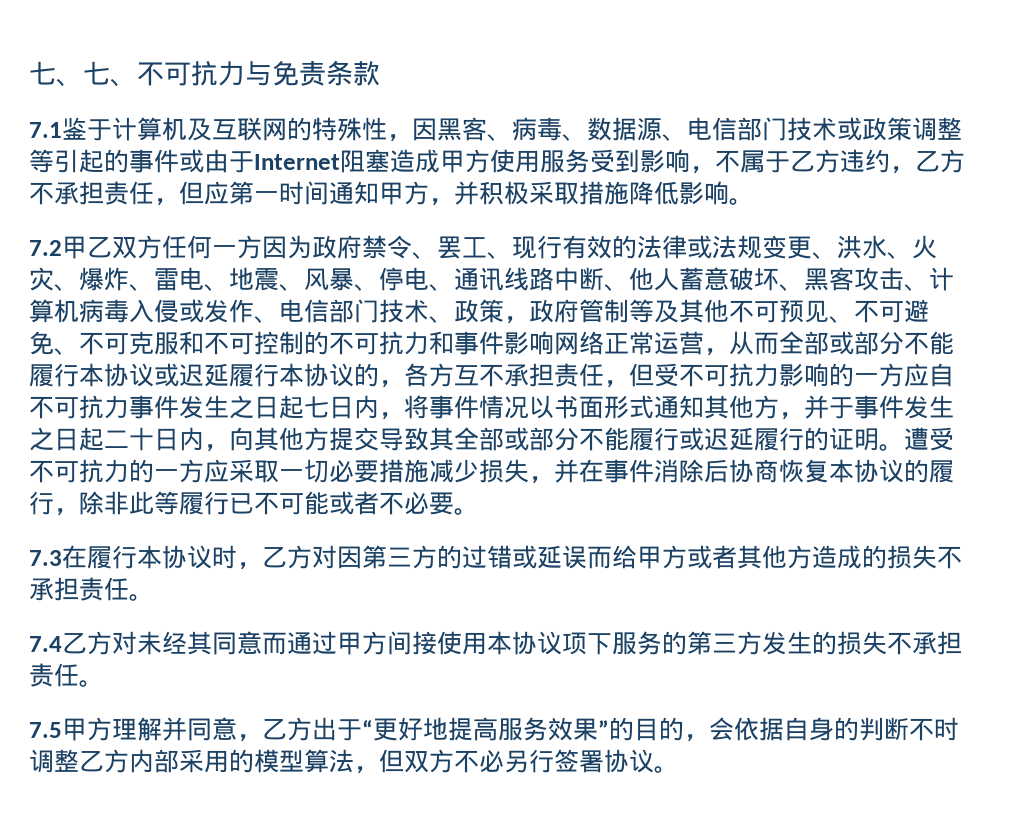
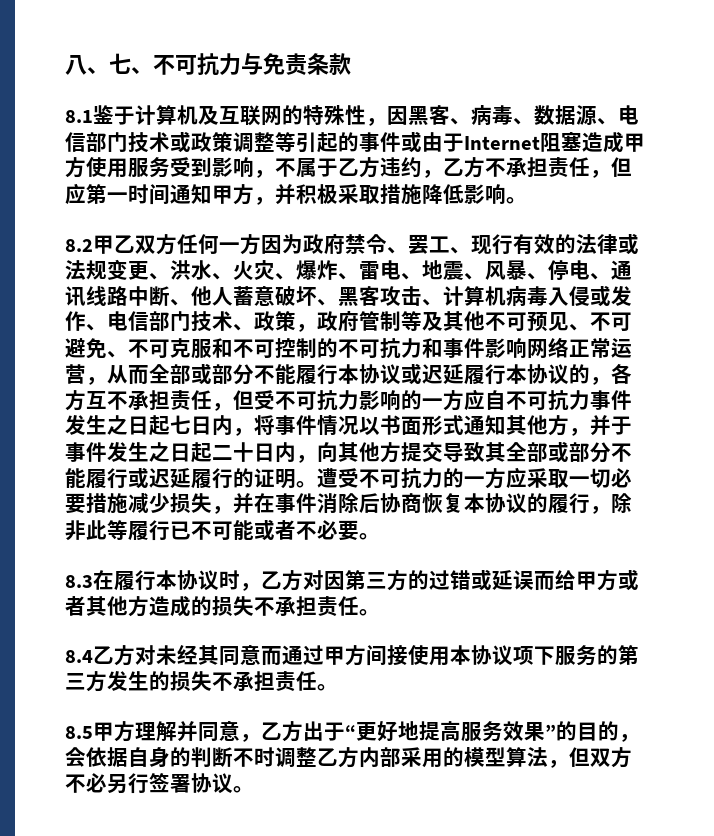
[29,61,56,85] 七 -> [65,55,87,75] 八
[29,122,62,138] 7.1 -> [65,110,93,123] 8.1
[29,240,62,256] 7.2 -> [65,239,93,252] 8.2
[29,550,62,566] 7.3 -> [65,575,93,588] 8.3
[29,636,62,652] 7.4 -> [65,650,93,663] 8.4
[29,722,62,738] 7.5 -> [65,726,93,739] 8.5

